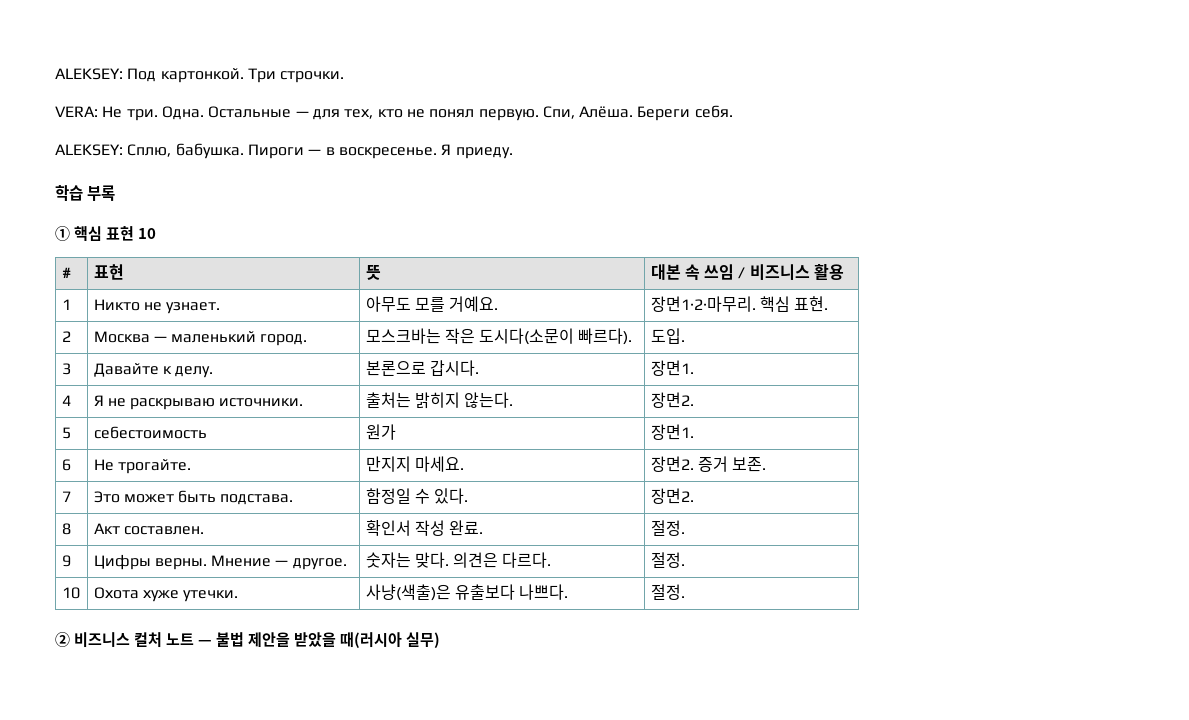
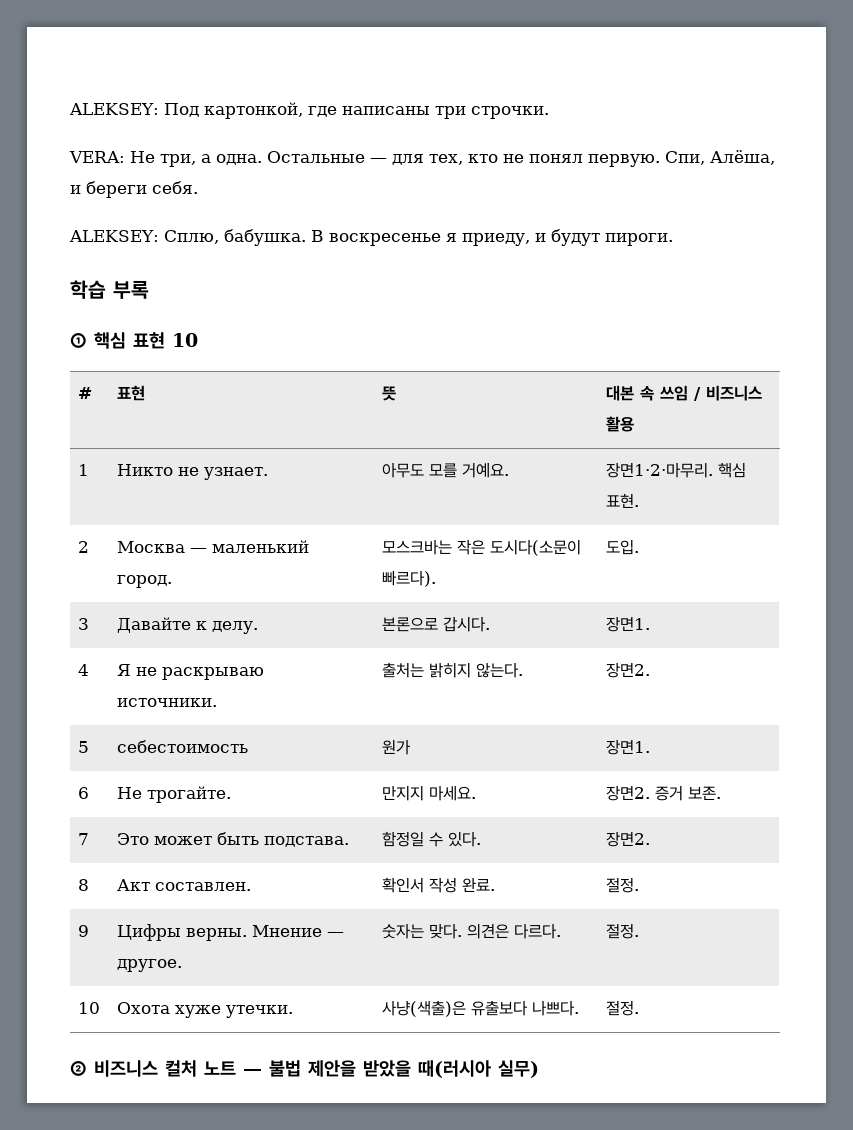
[160,68,276,83] картонкой. Три -> [203,102,466,119] картонкой, где написаны три
[126,106,204,121] три. Одна. -> [160,154,262,167] три, а одна.
[579,106,691,121] Алёша. Береги -> [710,150,775,165] [70,181,147,198] Алёша, и береги
[247,144,513,159] Пироги — в воскресенье. Я приеду. -> [310,229,673,246] В воскресенье я приеду, и будут пироги.

